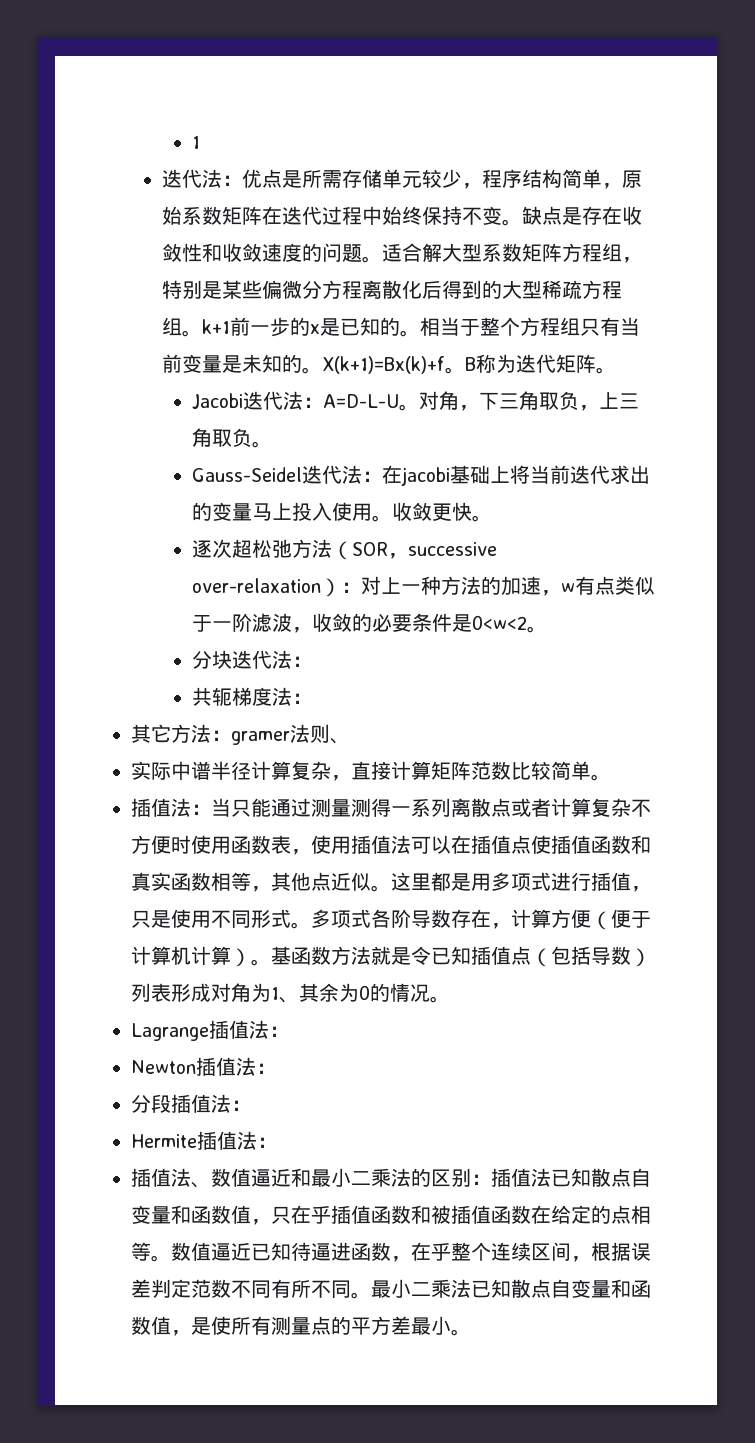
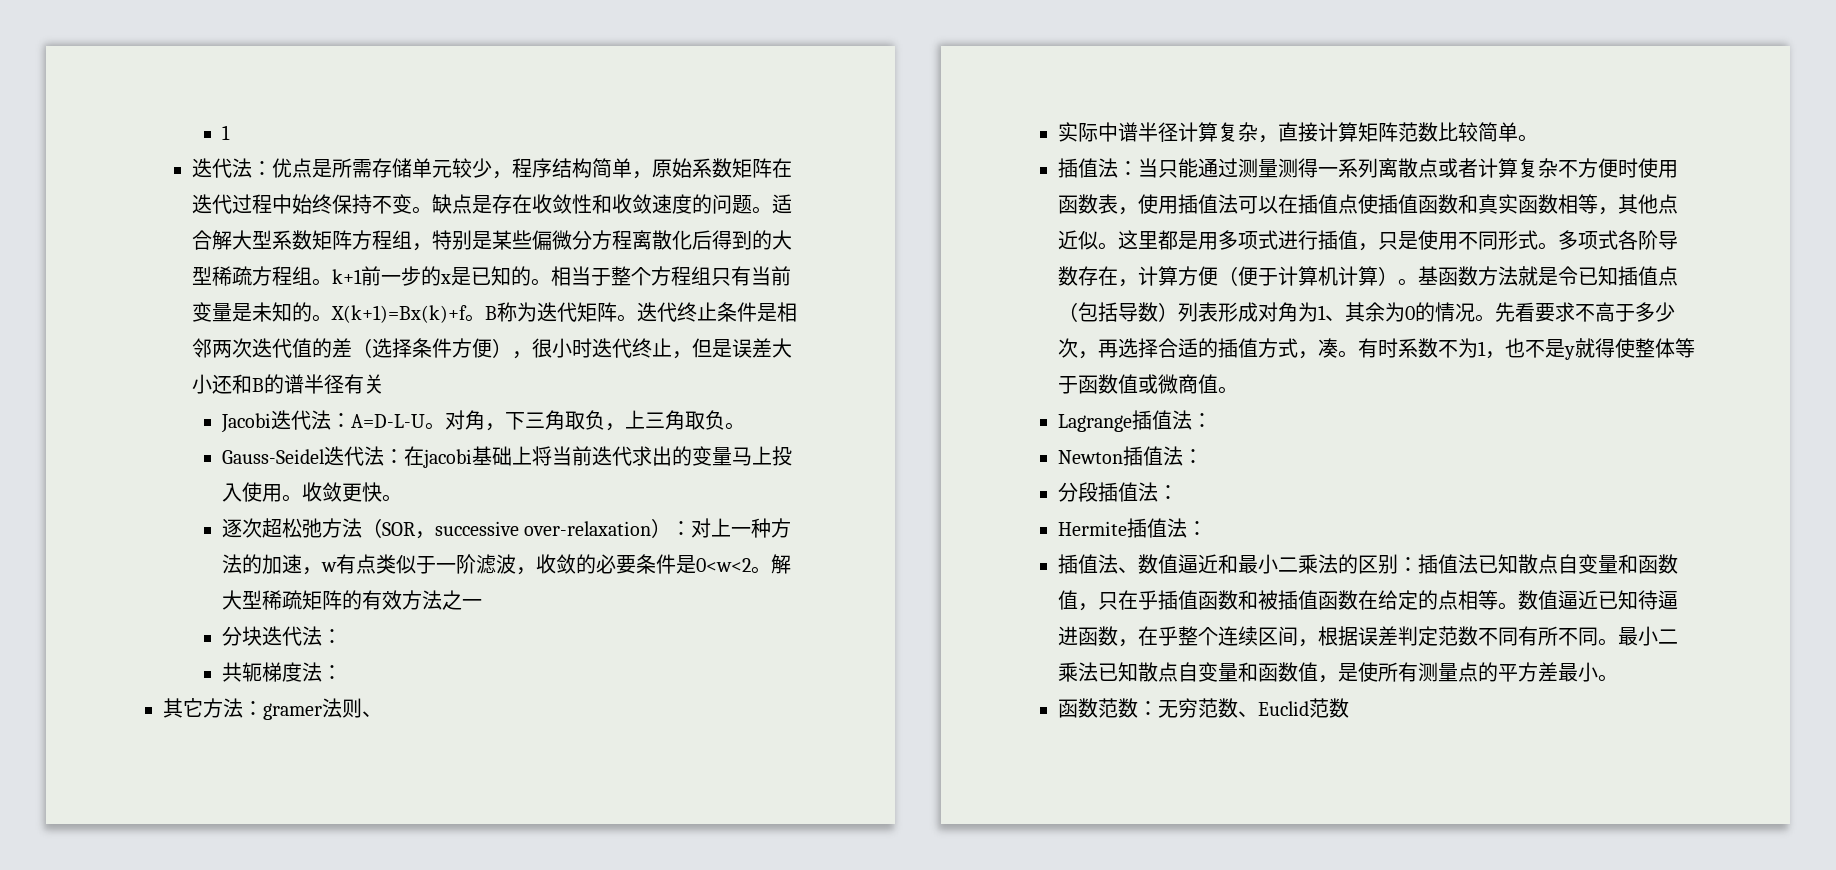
(616, 370) none -> [637,302,798,322] [192,338,793,359] [192,374,385,394] 迭代终止条件是相邻两次迭代值的差（选择条件方便），很小时迭代终止，但是误差大小还和B的谱半径有关
(548, 629) none -> [770,554,791,574] [221,590,482,610] 解大型稀疏矩阵的有效方法之一
(450, 999) none -> [1495,302,1675,322] [1058,338,1695,360] [1058,374,1238,394] 先看要求不高于多少次，再选择合适的插值方式，凑。有时系数不为1，也不是y就得使整体等于函数值或微商值。
(471, 1332) none -> [1058,698,1349,718] // 函数范数：无穷范数、Euclid范数

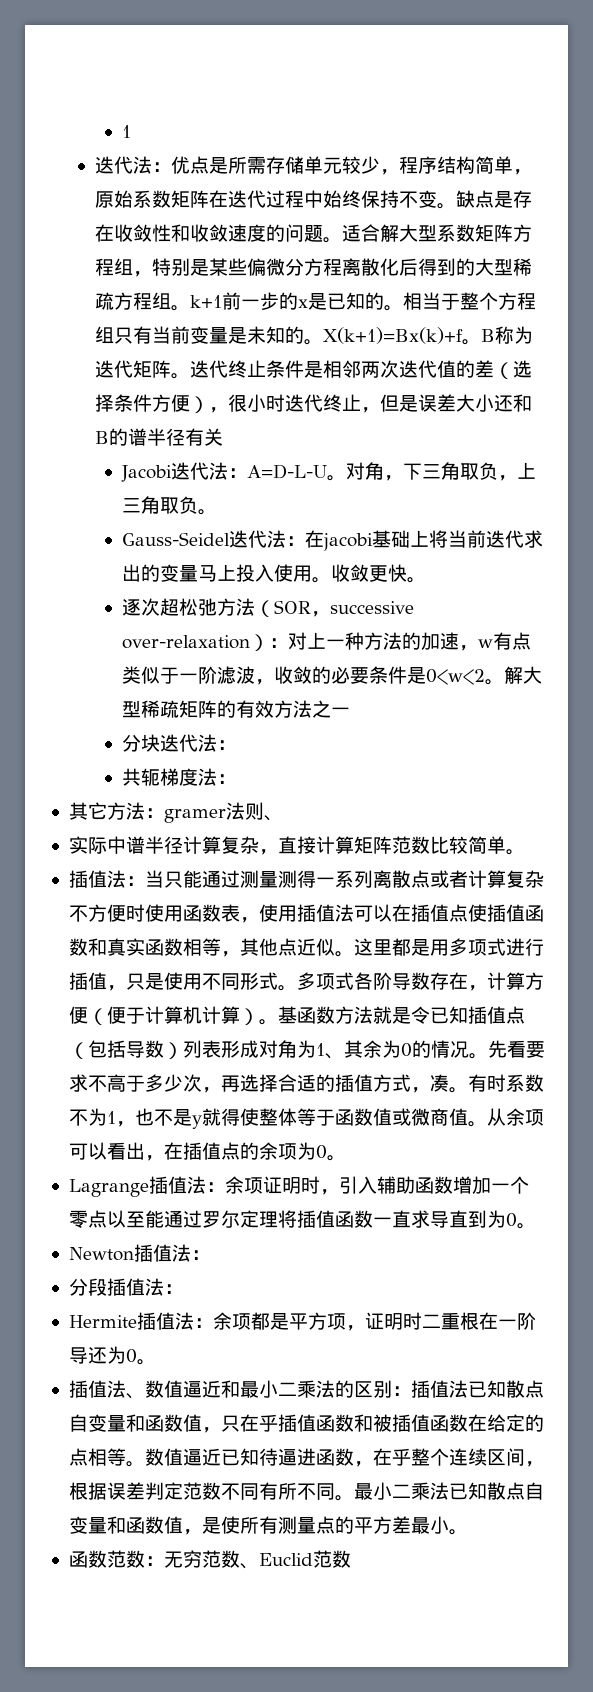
[1058,410,1212,432] // Lagrange插值法： -> [486,1108,544,1126] [68,1142,346,1161] [68,1176,529,1197] [68,1210,536,1229] 从余项可以看出，在插值点的余项为0。 // Lagrange插值法：余项证明时，引入辅助函数增加一个零点以至能通过罗尔定理将插值函数一直求导直到为0。
(1207, 528) none -> [212,1312,536,1331] [68,1346,156,1365] 余项都是平方项，证明时二重根在一阶导还为0。

